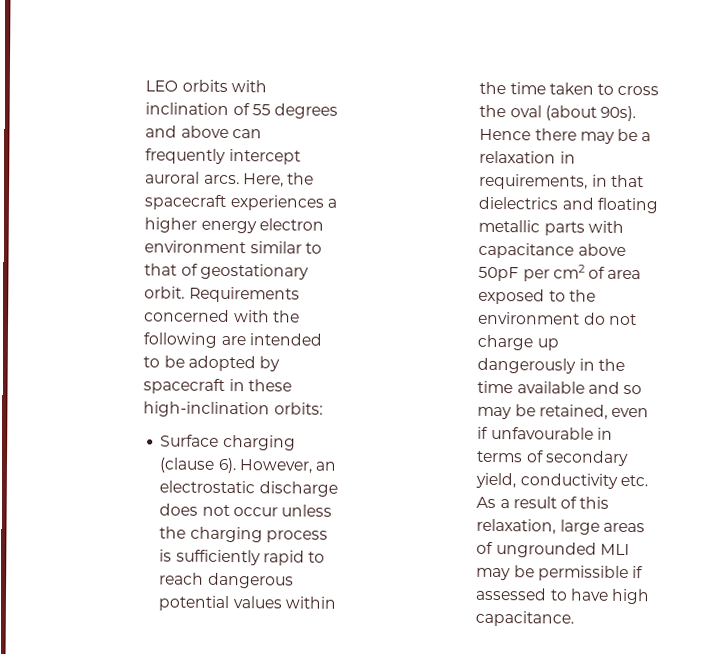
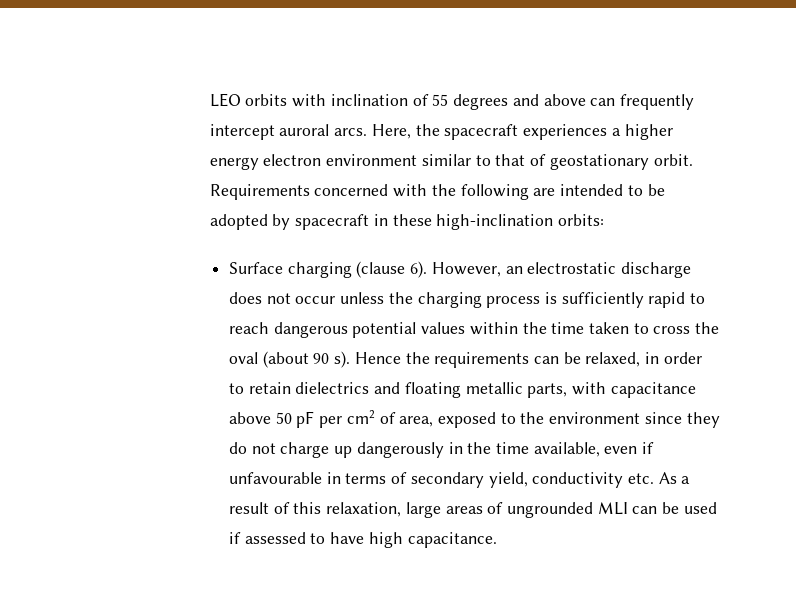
[600,105,637,122] [479,128,652,144] [479,150,576,164] [479,173,644,190] 90s). Hence there may be a relaxation in requirements, in that -> [313,351,702,368] [228,382,291,394] 90 s). Hence the requirements can be relaxed, in order to retain
[543,221,585,236] parts -> [527,383,568,398] parts,
[478,266,520,282] 50pF -> [275,411,315,428] 50 pF
[607,269,642,280] area -> [399,416,434,427] area,
(581, 318) none -> [644,412,720,428] since they
[516,381,643,395] [477,404,608,420] available and so may be retained, -> [533,442,600,457] available,
[476,565,629,582] may be permissible -> [632,502,717,514] can be used

